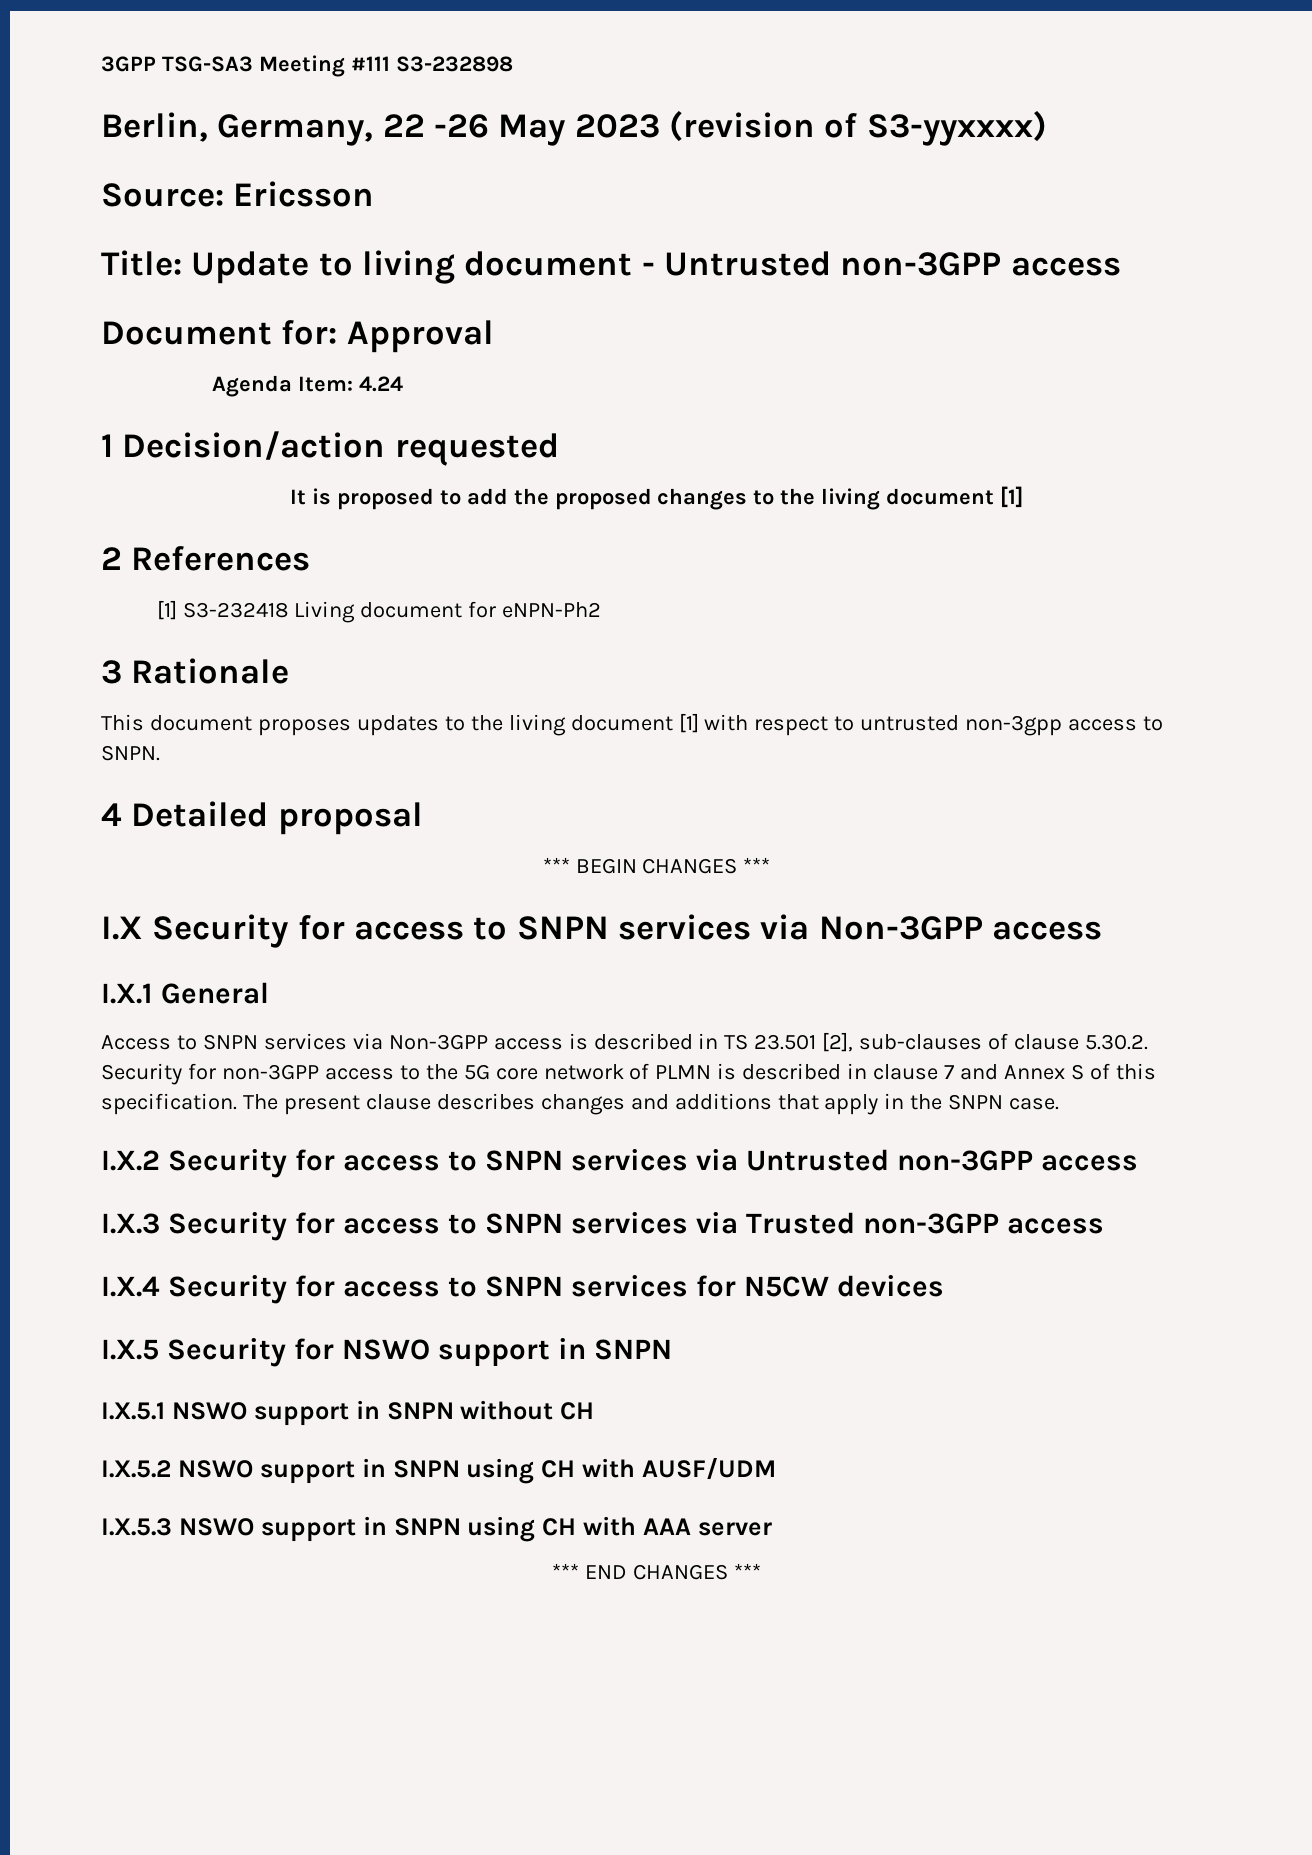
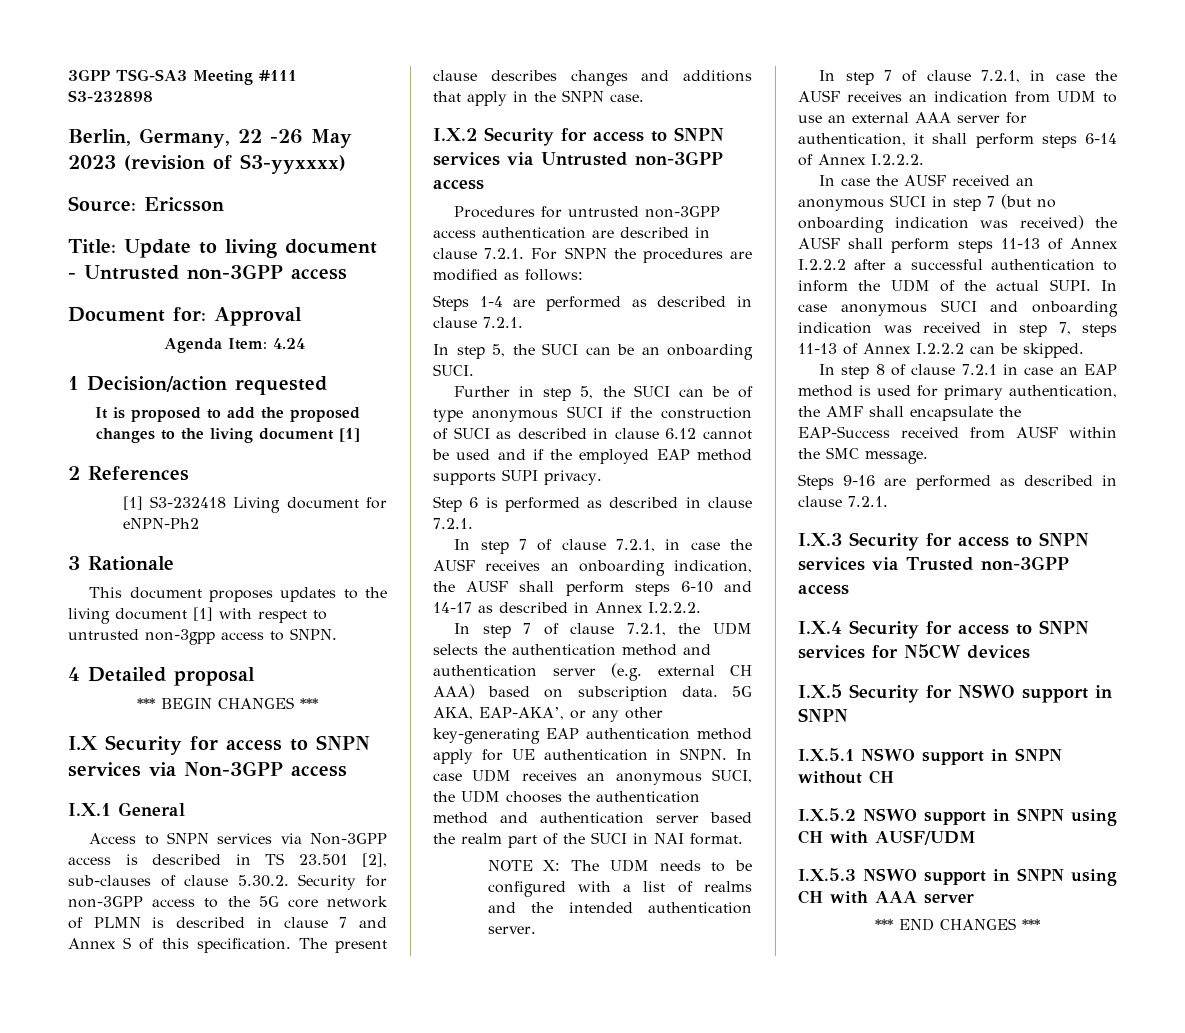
(1138, 1163) none -> [454,206,721,218] [433,227,710,239] [433,247,752,263] [433,269,583,281] [433,295,752,311] [433,317,523,328] [433,343,753,360] [433,364,474,376] [454,385,753,401] [433,406,752,422] [433,427,752,440] [432,449,752,464] [433,469,602,485] [433,496,752,512] [433,518,473,529] [454,539,752,554] [433,559,752,576] [433,580,752,596] [433,602,701,613] [454,622,752,638] [433,644,711,656] [433,663,752,681] [433,684,752,701] [433,707,663,722] [433,728,752,744] [433,748,752,764] [433,769,752,785] [433,790,700,803] [433,812,752,824] [433,832,743,848] [487,859,752,872] [487,881,752,897] [487,902,752,914] [487,926,536,934] [819,70,1117,85] [798,90,1117,103] [798,112,1027,124] [798,133,1117,148] [798,154,924,166] [819,174,1035,186] [798,194,1056,211] [798,215,1117,233] [798,237,1118,253] [798,259,1117,271] [798,279,1117,292] [798,300,1118,317] [798,322,1117,337] [798,343,1084,358] [819,364,1117,379] [798,385,1117,400] [798,406,1021,421] [798,426,1117,439] [798,447,928,464] [798,474,1117,490] [798,496,888,507] // Procedures for untrusted non-3GPP access authentication are described in clause 7.2.1. For SNPN the procedures are modified as follows: // Steps 1-4 are performed as described in clause 7.2.1. // In step 5, the SUCI can be an onboarding SUCI. // Further in step 5, the SUCI can be of type anonymous SUCI if the construction of SUCI as described in clause 6.12 cannot be used and if the employed EAP method supports SUPI privacy. // Step 6 is performed as described in clause 7.2.1. // In step 7 of clause 7.2.1, in case the AUSF receives an onboarding indication, the AUSF shall perform steps 6-10 and 14-17 as described in Annex I.2.2.2. // In step 7 of clause 7.2.1, the UDM selects the authentication method and authentication server (e.g. external CH AAA) based on subscription data. 5G AKA, EAP-AKA’, or any other key-generating EAP authentication method apply for UE authentication in SNPN. In case UDM receives an anonymous SUCI, the UDM chooses the authentication method and authentication server based the realm part of the SUCI in NAI format. // NOTE X: The UDM needs to be configured with a list of realms and the intended authentication server. // In step 7 of clause 7.2.1, in case the AUSF receives an indication from UDM to use an external AAA server for authentication, it shall perform steps 6-14 of Annex I.2.2.2. // In case the AUSF received an anonymous SUCI in step 7 (but no onboarding indication was received) the AUSF shall perform steps 11-13 of Annex I.2.2.2 after a successful authentication to inform the UDM of the actual SUPI. In case anonymous SUCI and onboarding indication was received in step 7, steps 11-13 of Annex I.2.2.2 can be skipped. // In step 8 of clause 7.2.1 in case an EAP method is used for primary authentication, the AMF shall encapsulate the EAP-Success received from AUSF within the SMC message. // Steps 9-16 are performed as described in clause 7.2.1.

